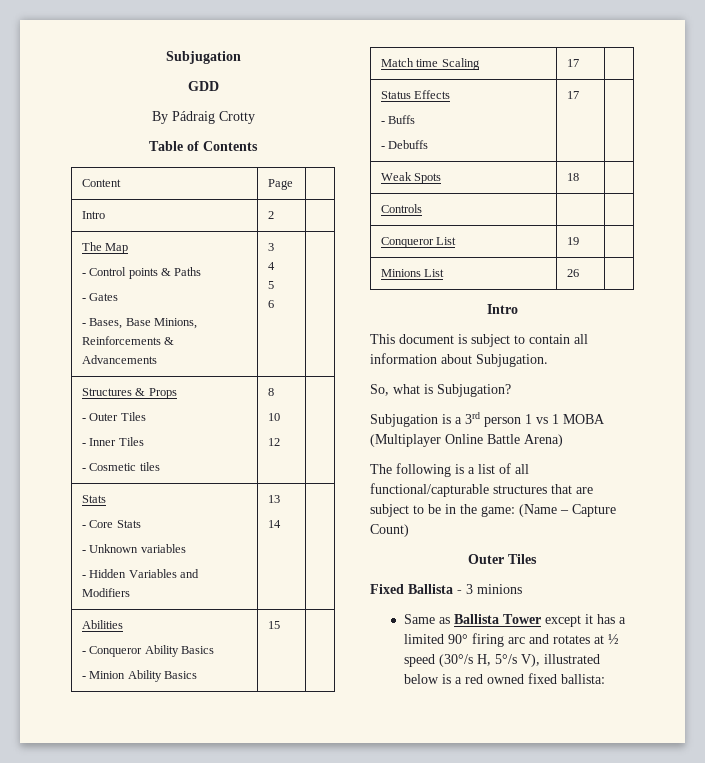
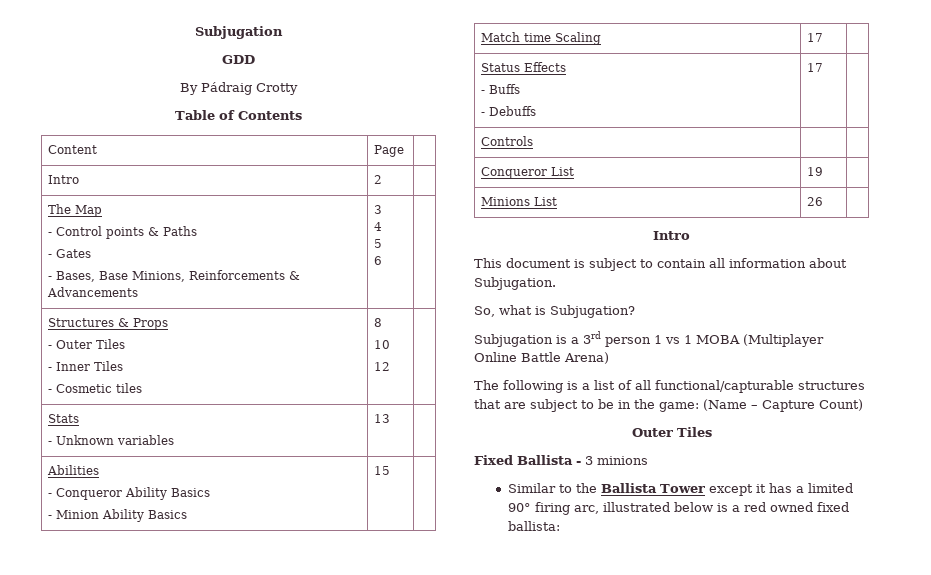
[81,520,141,528] // - Core Stats -> (80, 418) none
[81,569,199,578] [81,588,130,597] // - Hidden Variables and Modifiers -> (175, 440) none
[267,520,281,528] // 14 -> (391, 418) none
[380,172,442,184] [566,173,579,181] // Weak Spots | 18 | -> (824, 67) none
[403,614,450,624] Same as -> [508,483,598,493] Similar to the
[507,634,619,644] [403,654,540,667] arc and rotates at ½ speed (30°/s H, 5°/s V), -> [574,505,600,514] arc,

